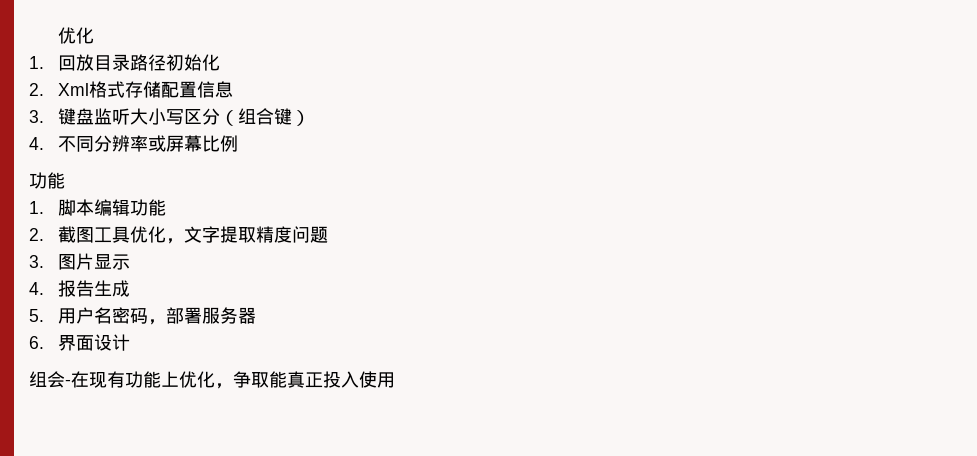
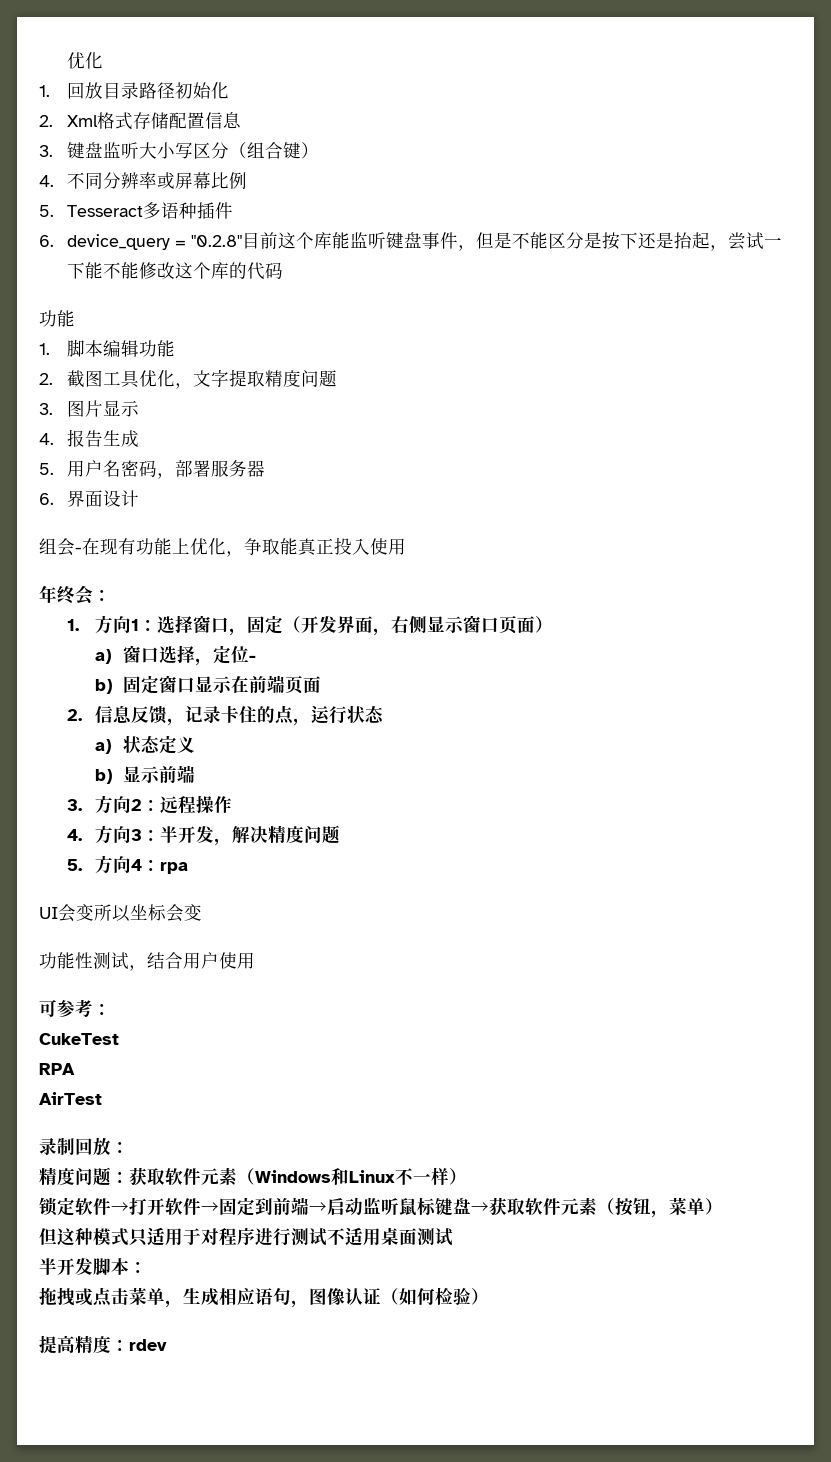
(239, 143) none -> [39,202,234,219] [39,232,783,251] [67,262,284,280] // 5. Tesseract多语种插件 // 6. device_query = "0.2.8"目前这个库能监听键盘事件，但是不能区分是按下还是抬起，尝试一下能不能修改这个库的代码
(395, 380) none -> [39,585,111,605] [67,615,554,636] [95,645,257,666] [95,675,322,694] [67,705,385,726] [95,735,196,754] [95,765,196,784] [67,795,233,814] [67,825,341,846] [67,855,189,874] [39,904,202,922] [39,952,255,971] [39,999,111,1017] [39,1033,119,1045] [39,1063,75,1075] [39,1092,102,1105] [39,1137,129,1156] [39,1167,467,1186] [39,1197,723,1218] [39,1227,453,1246] [39,1258,147,1275] [39,1287,489,1308] [39,1335,167,1354] // 年终会： // 1.方向1：选择窗口，固定（开发界面，右侧显示窗口页面） // a)窗口选择，定位- // b)固定窗口显示在前端页面 // 2.信息反馈，记录卡住的点，运行状态 // a)状态定义 // b)显示前端 // 3.方向2：远程操作 // 4.方向3：半开发，解决精度问题 // 5.方向4：rpa // UI会变所以坐标会变 // 功能性测试，结合用户使用 // 可参考： // CukeTest // RPA // AirTest // 录制回放： // 精度问题：获取软件元素（Windows和Linux不一样） // 锁定软件→打开软件→固定到前端→启动监听鼠标键盘→获取软件元素（按钮，菜单） // 但这种模式只适用于对程序进行测试不适用桌面测试 // 半开发脚本： // 拖拽或点击菜单，生成相应语句，图像认证（如何检验） // 提高精度：rdev

